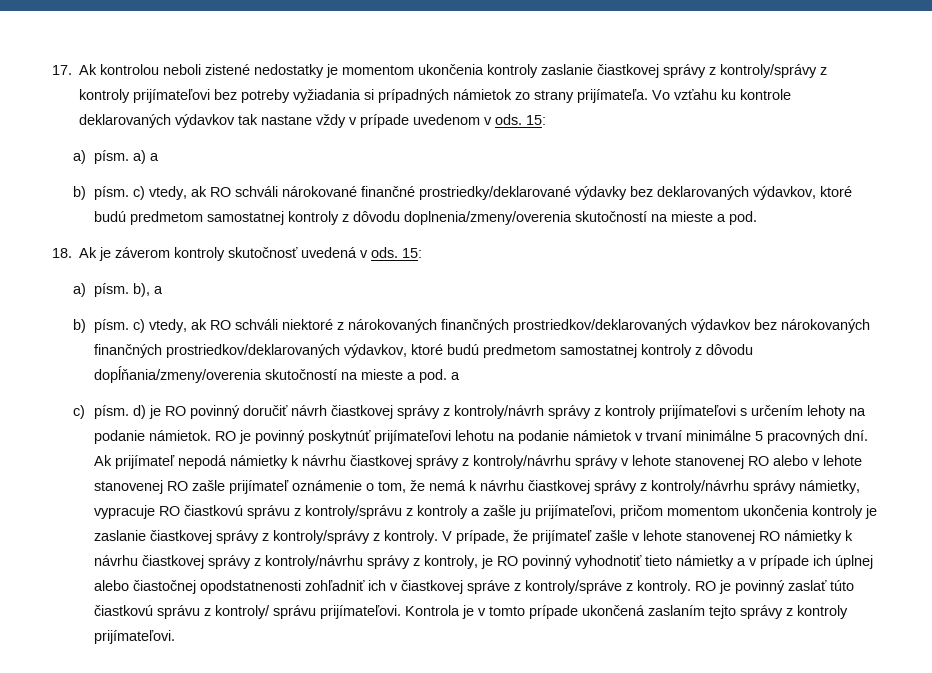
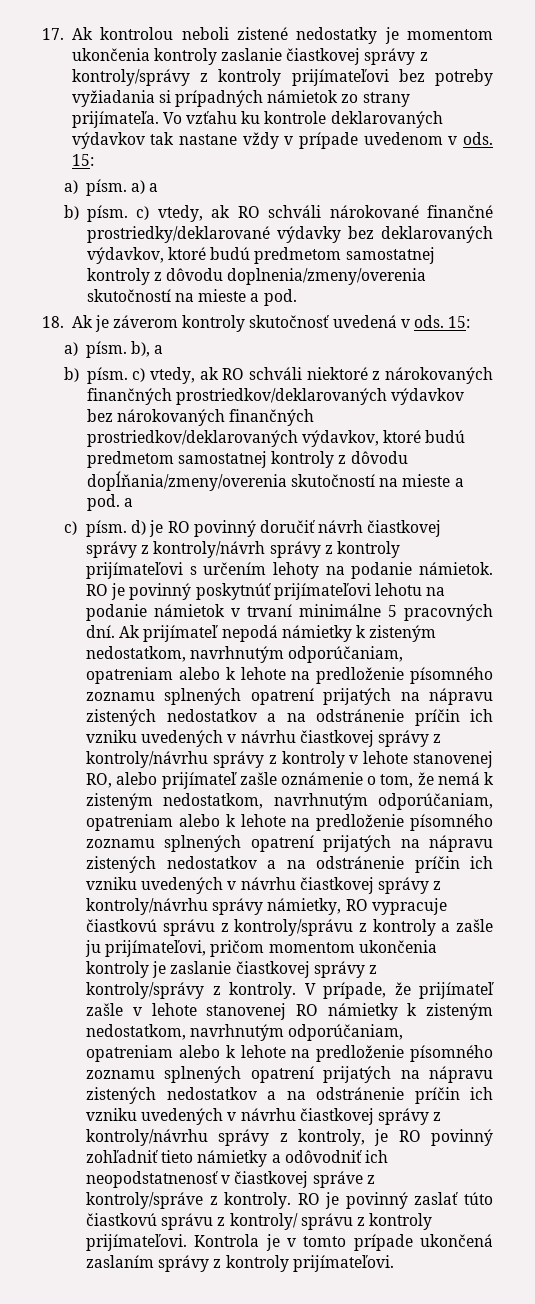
[301,455,862,469] [93,480,289,494] návrhu čiastkovej správy z kontroly/návrhu správy v lehote stanovenej RO alebo v lehote stanovenej RO zašle prijímateľ -> [369,625,437,642] [86,646,404,663] [86,667,493,684] [86,688,493,705] [86,709,494,726] [86,730,442,747] [86,751,493,768] [86,772,277,789] zisteným nedostatkom, navrhnutým odporúčaniam, opatreniam alebo k lehote na predloženie písomného zoznamu splnených opatrení prijatých na nápravu zistených nedostatkov a na odstránenie príčin ich vzniku uvedených v návrhu čiastkovej správy z kontroly/návrhu správy z kontroly v lehote stanovenej RO, alebo prijímateľ zašle
(477, 485) none -> [86,793,493,810] [86,814,493,831] [86,835,493,852] [86,856,494,873] [86,877,237,894] zisteným nedostatkom, navrhnutým odporúčaniam, opatreniam alebo k lehote na predloženie písomného zoznamu splnených opatrení prijatých na nápravu zistených nedostatkov a na odstránenie príčin ich vzniku uvedených v
[93,505,180,519] vypracuje RO -> [345,898,447,915] RO vypracuje
(853, 535) none -> [426,1003,493,1020] [86,1024,404,1041] [86,1045,493,1062] [86,1066,493,1083] [86,1087,494,1104] [86,1108,237,1125] zisteným nedostatkom, navrhnutým odporúčaniam, opatreniam alebo k lehote na predloženie písomného zoznamu splnených opatrení prijatých na nápravu zistených nedostatkov a na odstránenie príčin ich vzniku uvedených v
[574,555,642,569] vyhodnotiť -> [86,1150,159,1163] zohľadniť
[748,555,873,569] [93,580,386,594] v prípade ich úplnej alebo čiastočnej opodstatnenosti zohľadniť ich -> [284,1150,389,1163] [86,1171,219,1188] odôvodniť ich neopodstatnenosť
(316, 612) none -> [357,1213,433,1230] z kontroly
[708,605,736,619] tejto -> (155, 1261) none

